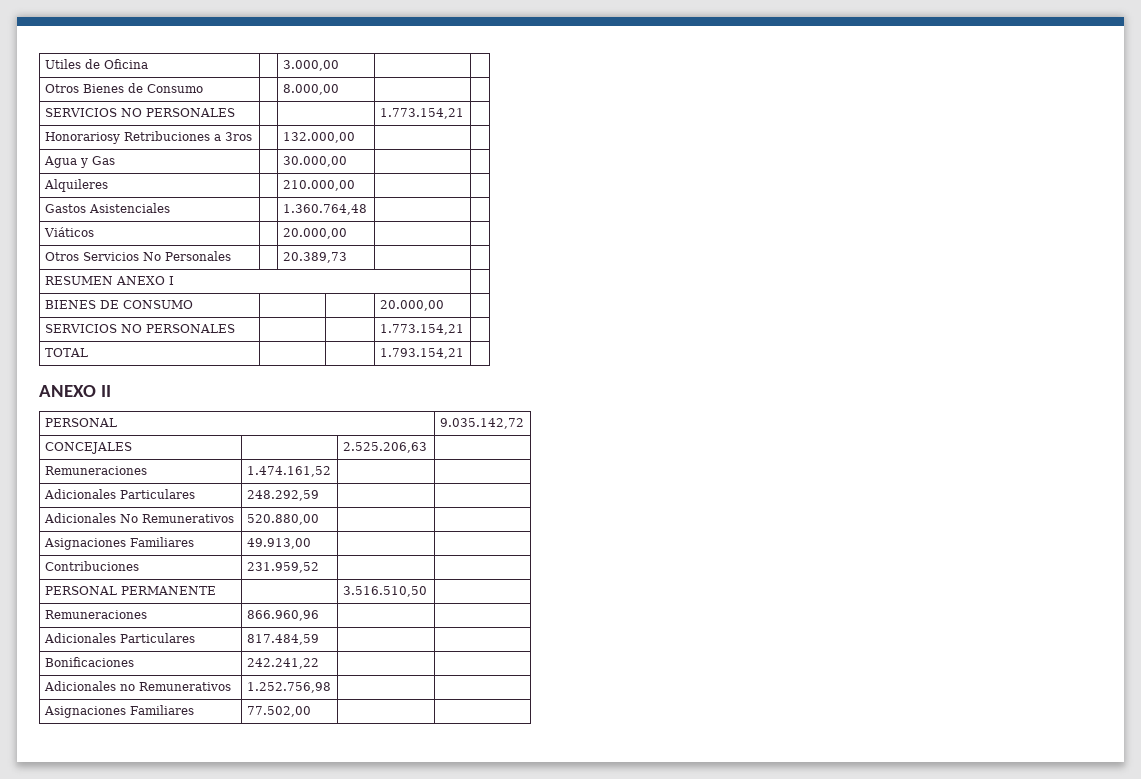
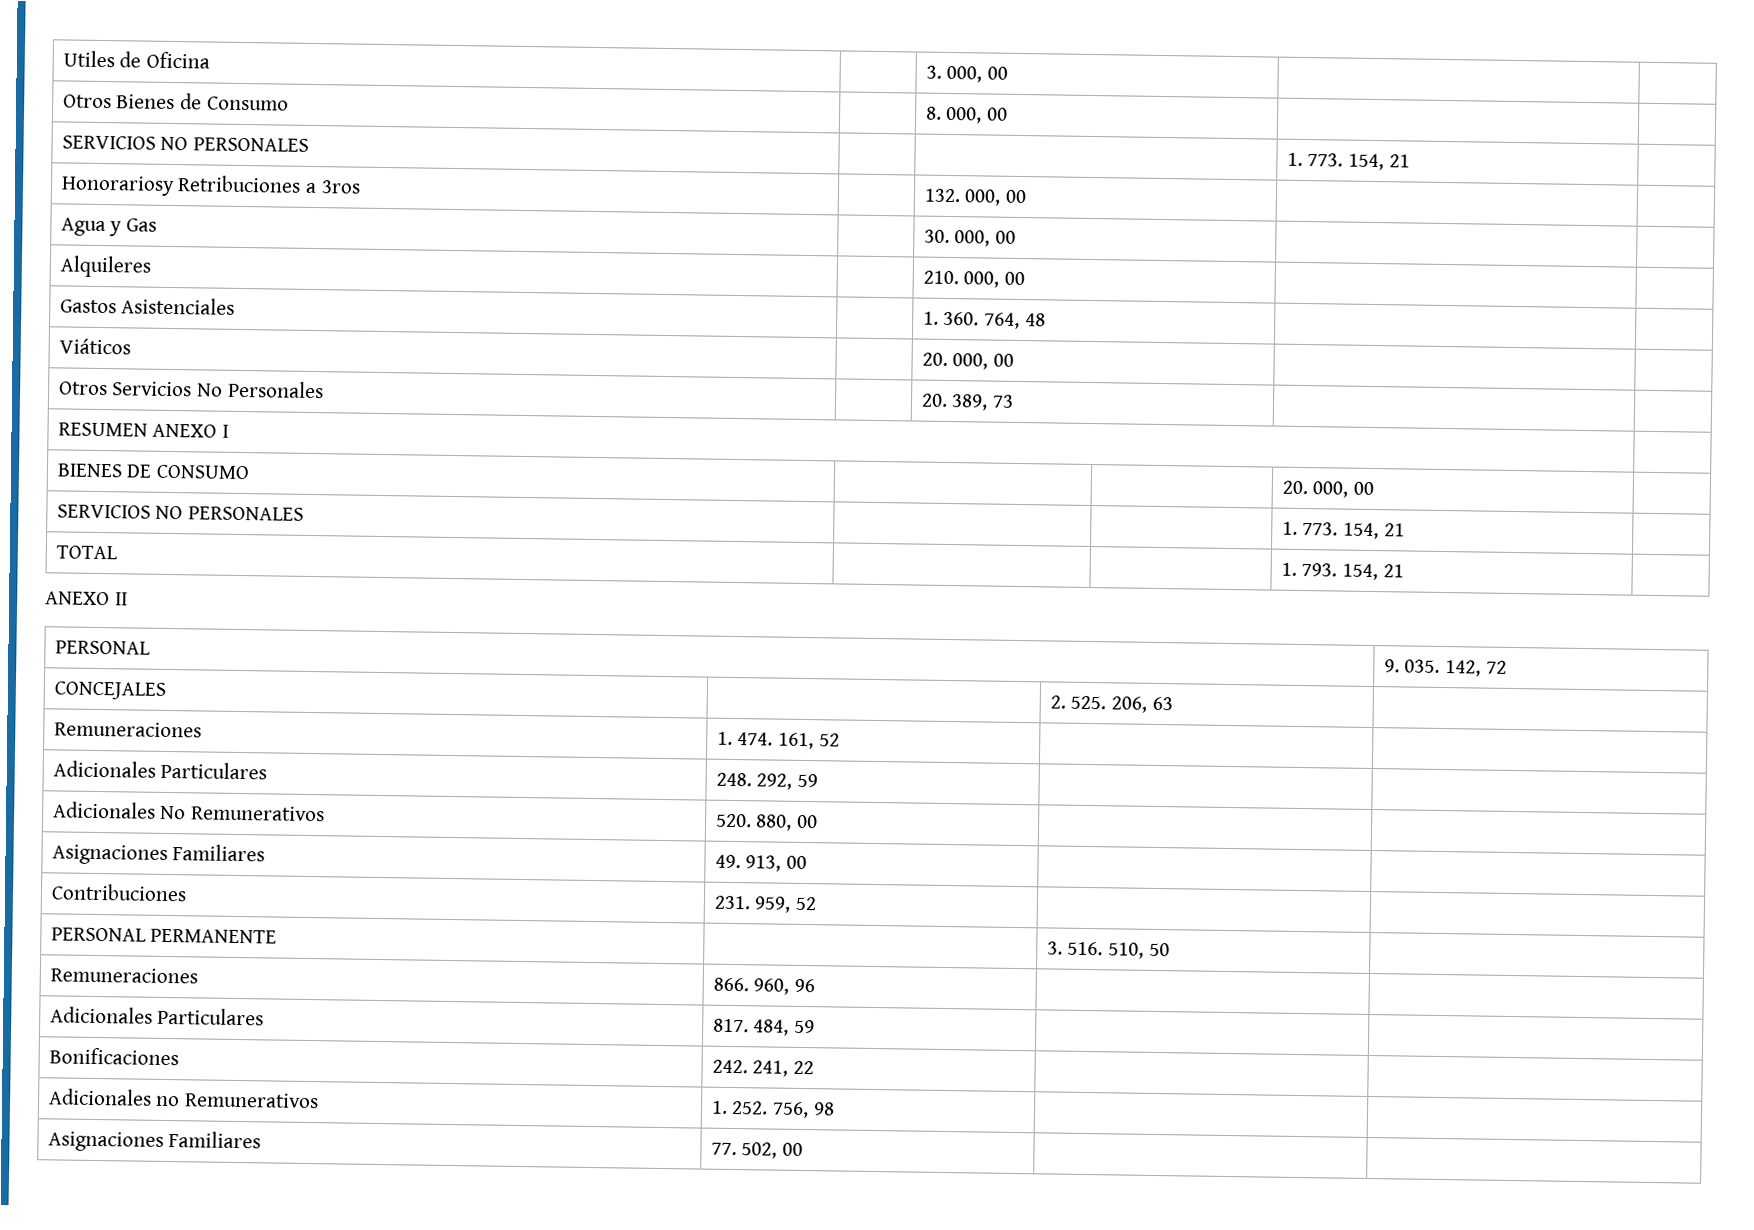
[282,60,339,71] 3.000,00 -> [925,65,1008,83] 3. 000, 00
[282,84,339,95] [44,108,235,117] [379,108,464,119] 8.000,00 | | // SERVICIOS NO PERSONALES | | | 1.773.154,21 -> [925,106,1008,124] [61,135,309,152] [1286,152,1410,171] 8. 000, 00 | | // SERVICIOS NO PERSONALES | | | 1. 773. 154, 21
[282,132,355,143] 132.000,00 -> [923,188,1027,206] 132. 000, 00
[282,156,347,167] [43,179,108,192] [282,180,355,191] [44,203,170,213] [282,204,367,215] [43,227,94,237] [282,228,347,239] 30.000,00 | | // Alquileres | | 210.000,00 | | // Gastos Asistenciales | | 1.360.764,48 | | // Viáticos | | 20.000,00 -> [923,229,1016,247] [59,255,151,278] [922,270,1025,288] [59,297,236,315] [922,311,1046,329] [58,338,131,355] [921,352,1014,370] 30. 000, 00 | | // Alquileres | | 210. 000, 00 | | // Gastos Asistenciales | | 1. 360. 764, 48 | | // Viáticos | | 20. 000, 00
[282,252,347,263] 20.389,73 -> [920,393,1014,411] 20. 389, 73
[379,300,444,311] [44,324,235,333] [379,324,464,335] [44,348,88,357] [379,348,464,359] [39,385,112,397] [44,418,117,427] [439,418,524,429] [44,442,132,454] [342,442,427,453] [44,466,147,475] [246,466,331,477] [43,489,195,499] [246,490,319,501] 20.000,00 | // SERVICIOS NO PERSONALES | | | 1.773.154,21 | // TOTAL | | | 1.793.154,21 | // ANEXO II // PERSONAL | 9.035.142,72 // CONCEJALES | | 2.525.206,63 | // Remuneraciones | 1.474.161,52 | | // Adicionales Particulares | 248.292,59 -> [1281,480,1374,498] [56,504,304,521] [1281,521,1405,540] [55,545,117,560] [1280,562,1404,581] [45,591,128,606] [54,640,150,655] [1383,659,1507,677] [53,681,166,700] [1049,695,1173,713] [53,721,202,738] [716,731,840,750] [52,760,268,780] [715,772,818,790] 20. 000, 00 | // SERVICIOS NO PERSONALES | | | 1. 773. 154, 21 | // TOTAL | | | 1. 793. 154, 21 | // ANEXO II // PERSONAL | 9. 035. 142, 72 // CONCEJALES | | 2. 525. 206, 63 | // Remuneraciones | 1. 474. 161, 52 | | // Adicionales Particulares | 248. 292, 59
[246,514,319,525] [43,537,194,550] [246,538,311,549] [44,561,139,571] [246,562,319,573] [44,586,216,595] [342,586,427,597] [44,610,147,619] [246,610,319,621] [43,633,195,643] [246,634,319,645] [44,657,134,667] [246,658,319,669] 520.880,00 | | // Asignaciones Familiares | 49.913,00 | | // Contribuciones | 231.959,52 | | // PERSONAL PERMANENTE | | 3.516.510,50 | // Remuneraciones | 866.960,96 | | // Adicionales Particulares | 817.484,59 | | // Bonificaciones | 242.241,22 -> [714,813,818,831] [51,844,266,865] [714,854,807,872] [50,883,187,902] [713,895,817,913] [50,927,278,944] [1046,941,1170,959] [49,967,198,984] [712,977,815,995] [49,1006,265,1026] [712,1018,815,1036] [48,1047,179,1066] [711,1059,814,1077] 520. 880, 00 | | // Asignaciones Familiares | 49. 913, 00 | | // Contribuciones | 231. 959, 52 | | // PERSONAL PERMANENTE | | 3. 516. 510, 50 | // Remuneraciones | 866. 960, 96 | | // Adicionales Particulares | 817. 484, 59 | | // Bonificaciones | 242. 241, 22
[246,682,331,693] [43,705,194,718] [246,706,311,717] 1.252.756,98 | | // Asignaciones Familiares | 77.502,00 -> [710,1100,835,1119] [47,1131,262,1152] [710,1142,803,1159] 1. 252. 756, 98 | | // Asignaciones Familiares | 77. 502, 00

